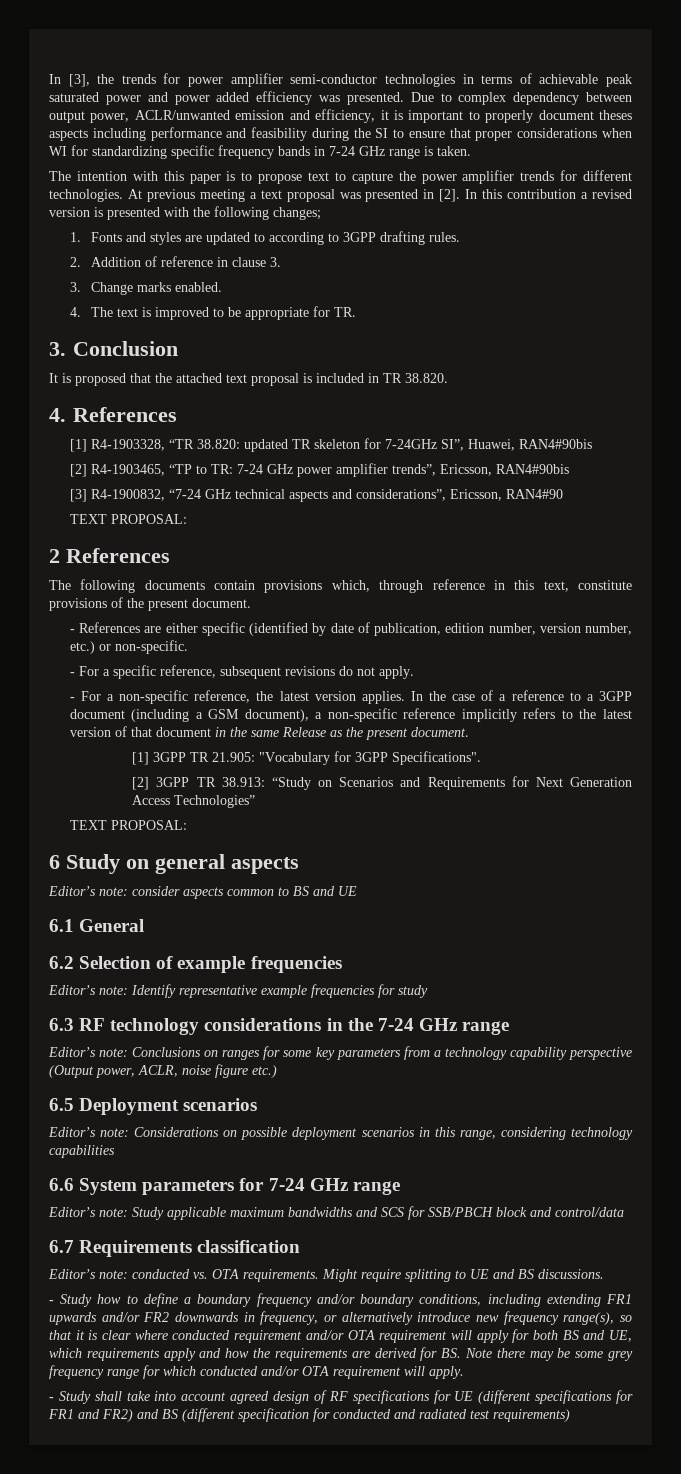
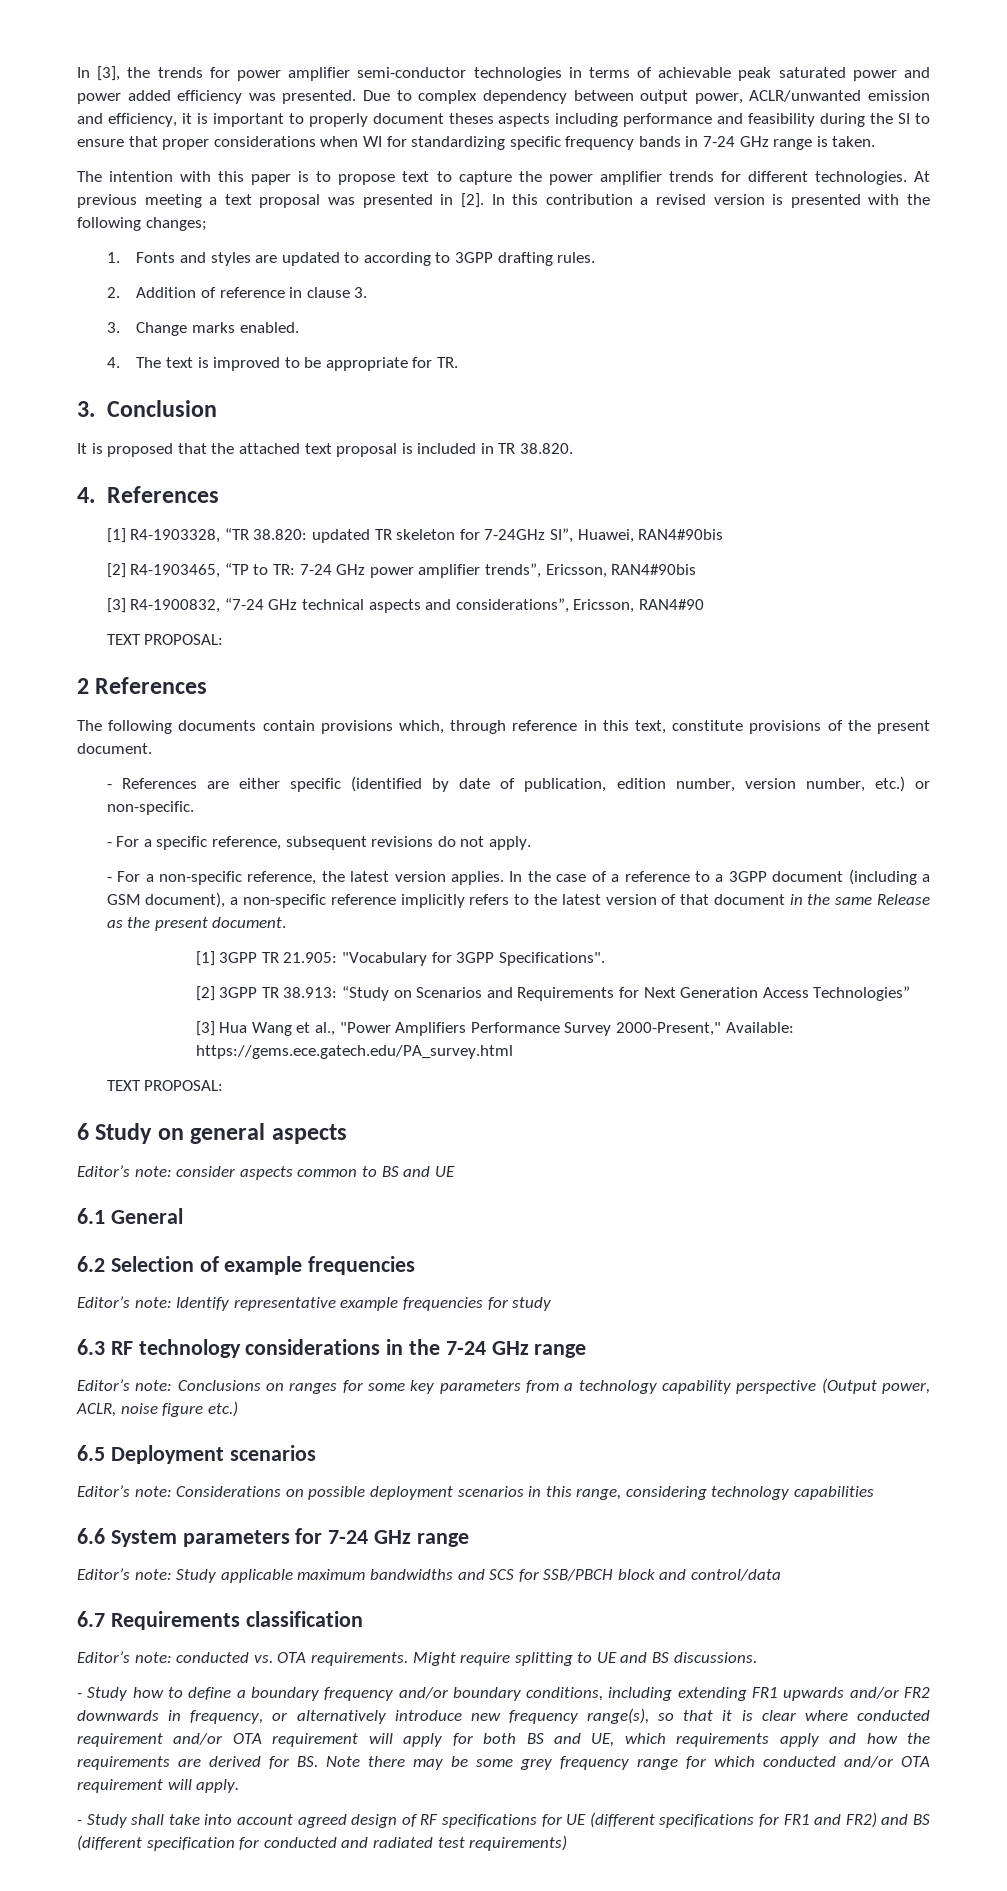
(256, 801) none -> [195,1021,794,1036] [195,1045,513,1059] // [3] Hua Wang et al., "Power Amplifiers Performance Survey 2000-Present," Available: https://gems.ece.gatech.edu/PA_survey.html

